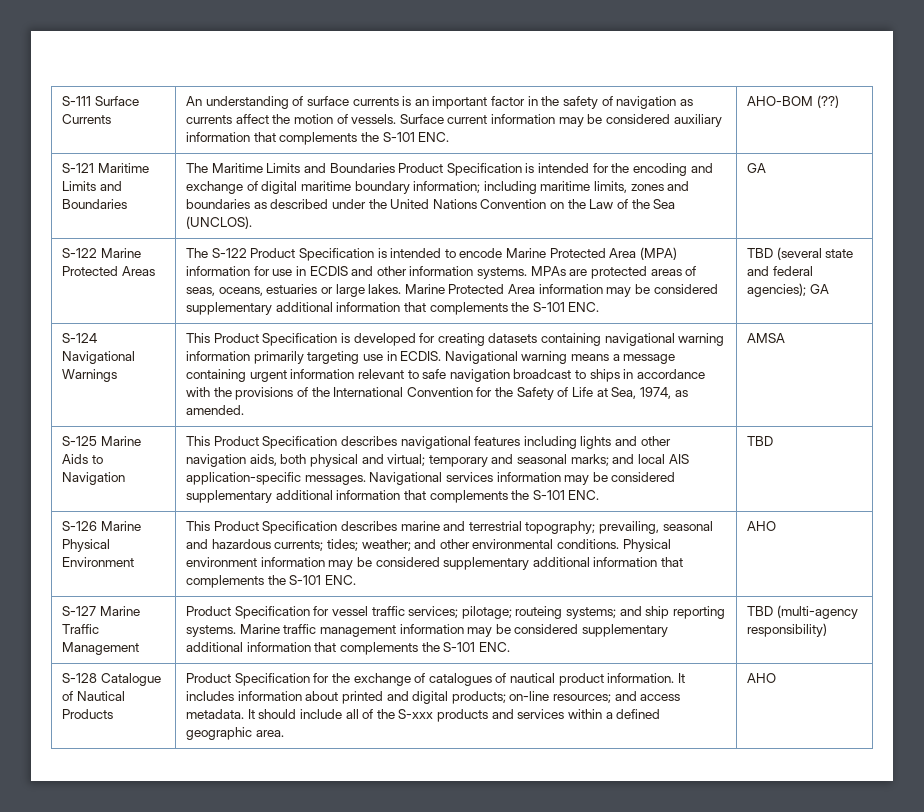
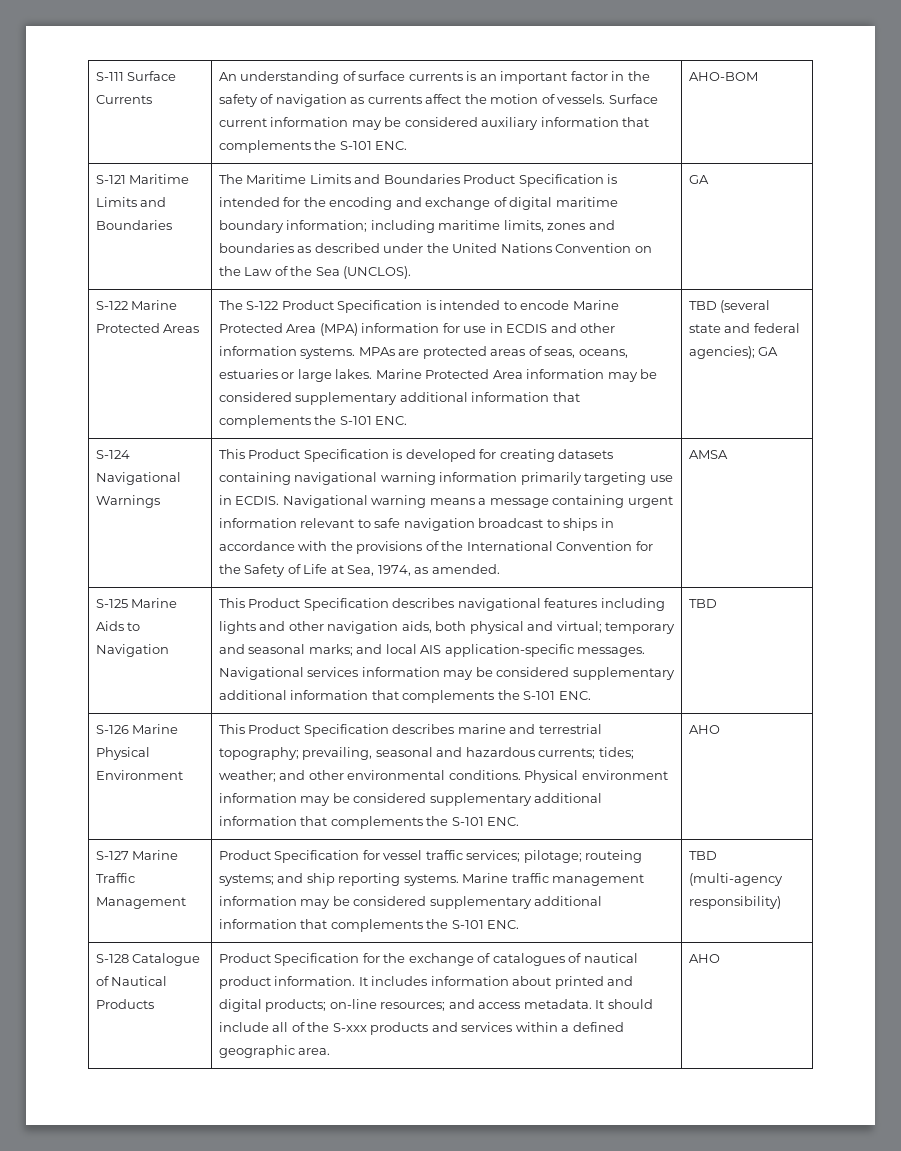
[816,95,839,108] (??) -> (758, 76) none

